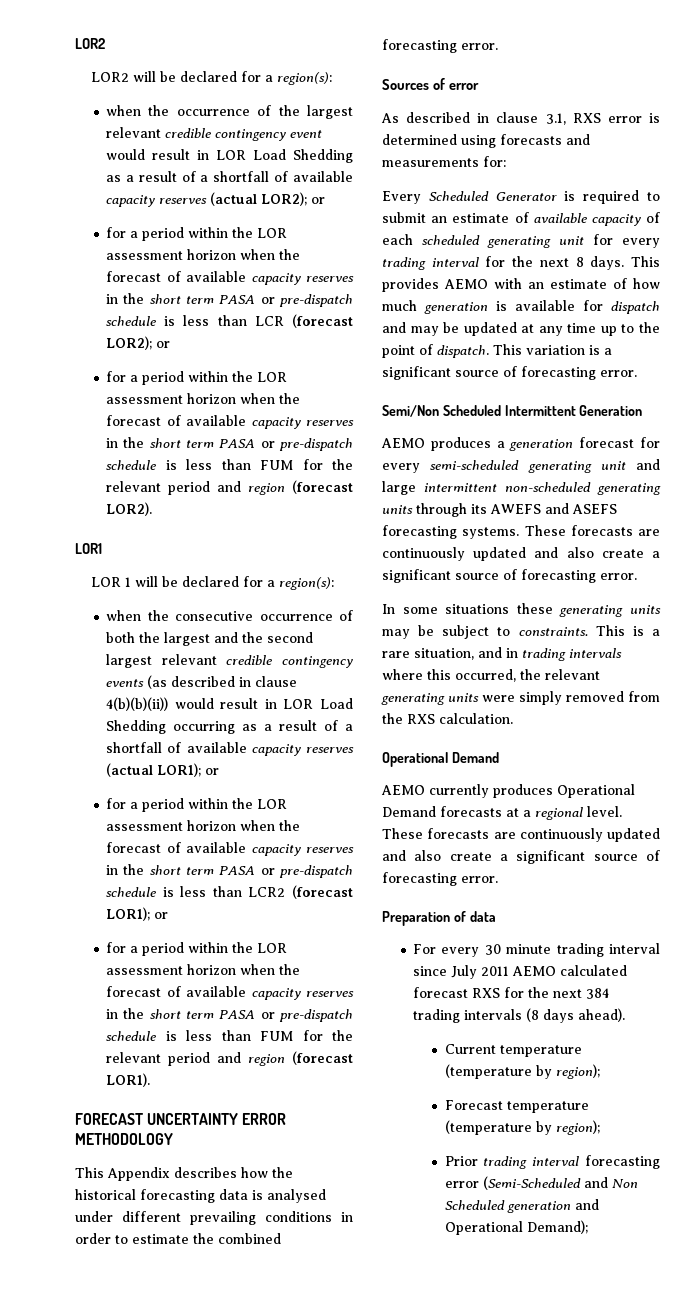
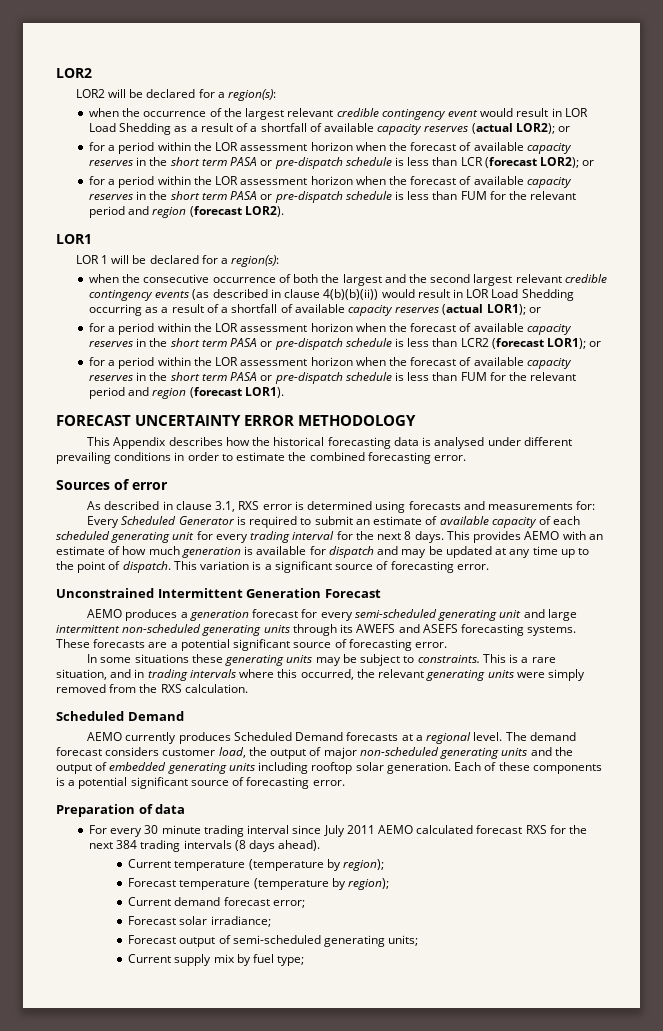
[382,405,501,417] Semi/Non Scheduled -> [56,588,154,598] Unconstrained
(643, 410) none -> [324,589,381,598] Forecast
[382,547,660,561] continuously updated and also create a -> [170,639,230,651] a potential
[382,752,448,767] Operational -> [56,711,124,721] Scheduled
[557,784,635,798] Operational -> [233,732,292,741] Scheduled
[382,828,660,842] [382,850,508,861] These forecasts are continuously updated and also create a -> [505,732,576,741] [56,747,573,759] [56,762,602,774] [56,777,128,789] The demand forecast considers customer load, the output of major non-scheduled generating units and the output of embedded generating units including rooftop solar generation. Each of these components is a potential
[444,1155,660,1169] [444,1176,638,1190] [444,1199,599,1213] [444,1220,588,1235] Prior trading interval forecasting error (Semi-Scheduled and Non Scheduled generation and Operational Demand); -> [128,897,305,908] [128,916,271,927] [128,935,419,947] [128,954,305,966] Current demand forecast error; // Forecast solar irradiance; // Forecast output of semi-scheduled generating units; // Current supply mix by fuel type;

